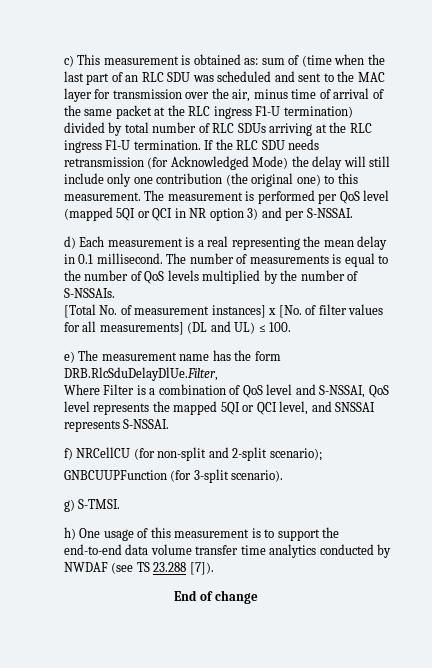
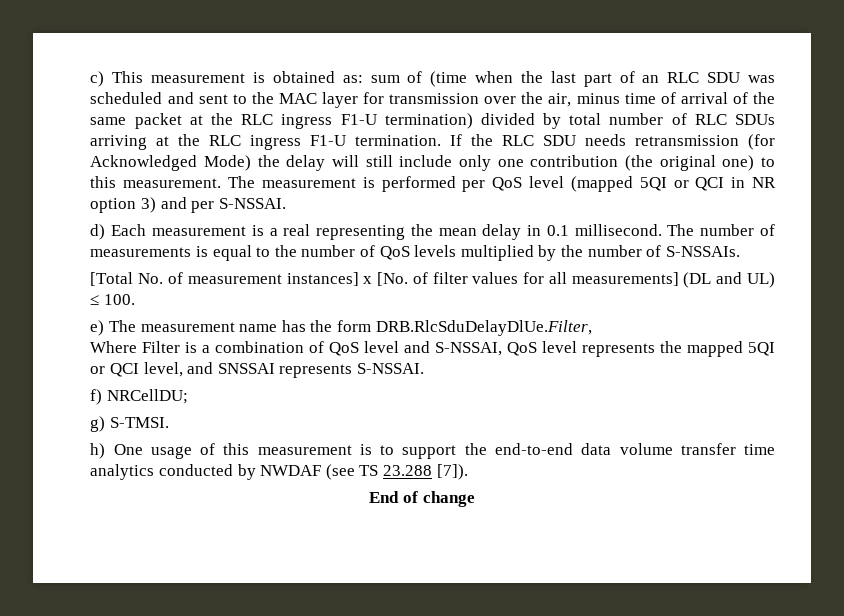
[76,447,322,461] [63,469,284,483] NRCellCU (for non-split and 2-split scenario); // GNBCUUPFunction (for 3-split scenario). -> [107,389,189,404] NRCellDU;

